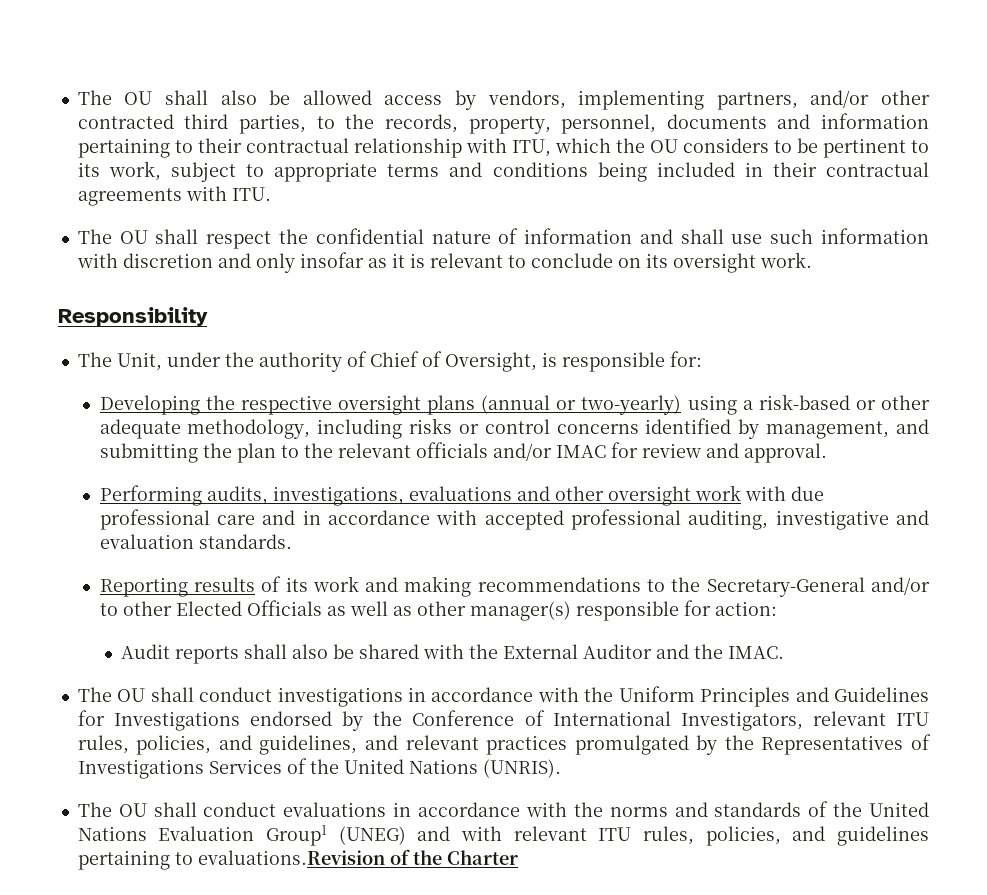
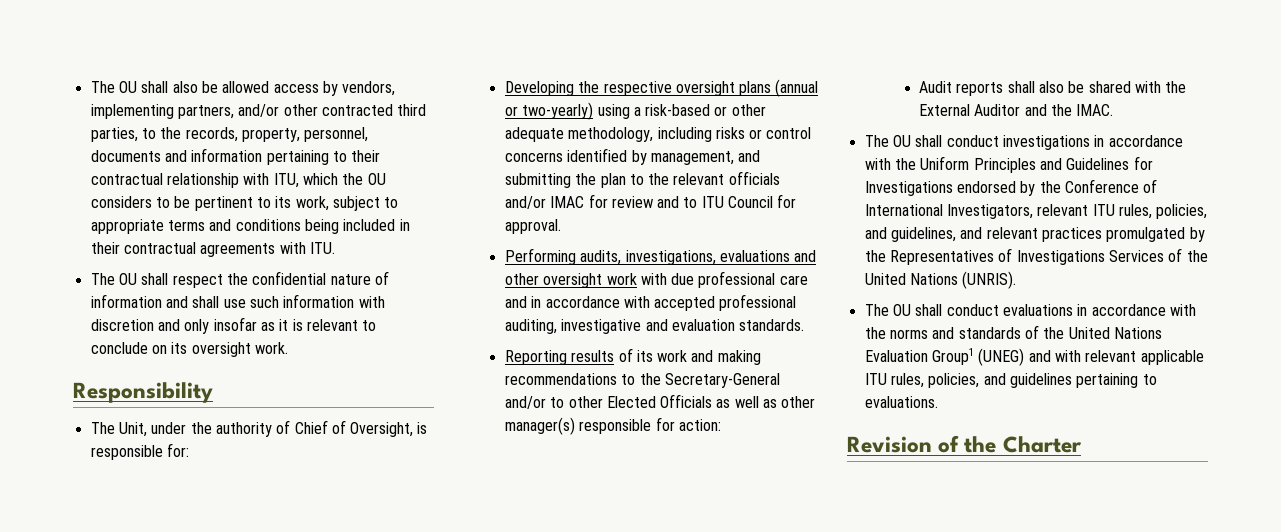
(739, 450) none -> [683,194,797,208] to ITU Council for
(587, 833) none -> [1140,350,1204,365] applicable
[197,850,385,865] evaluations.Revision -> [864,396,938,408] [847,436,932,453] evaluations. // Revision

